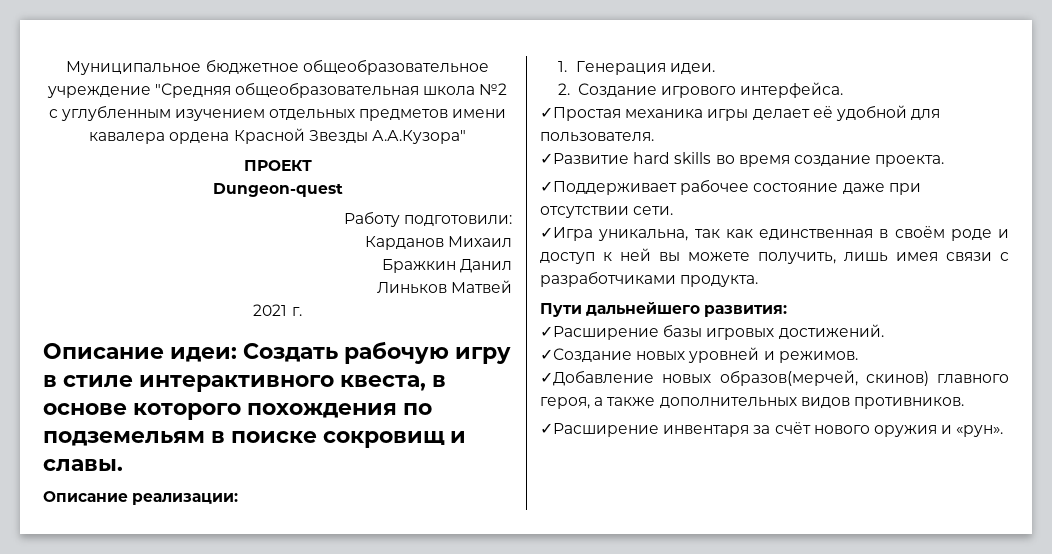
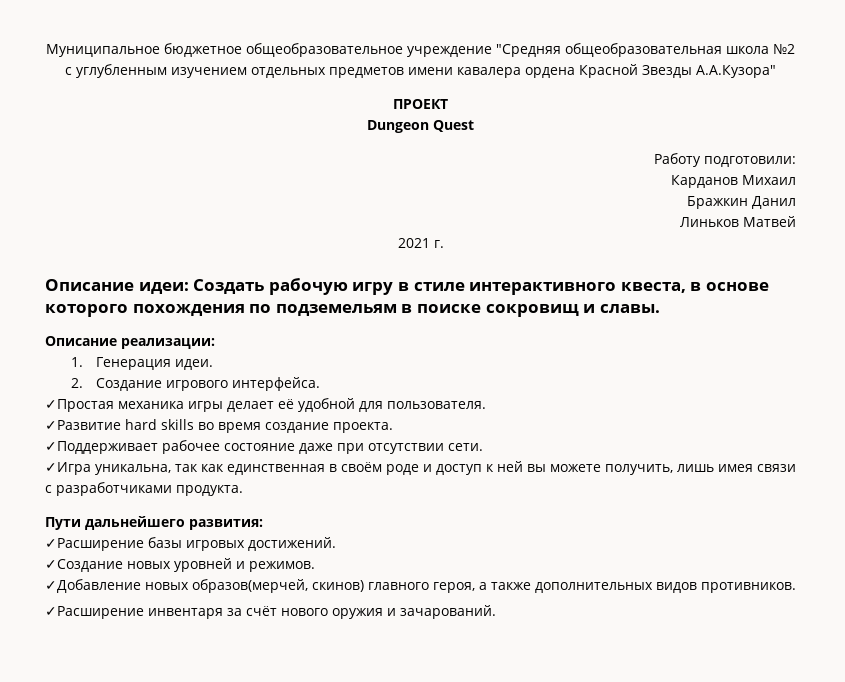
[212,183,343,197] Dungeon-quest -> [367,120,474,133] Dungeon Quest
[956,425,1004,437] «рун». -> [400,605,496,619] зачарований.

